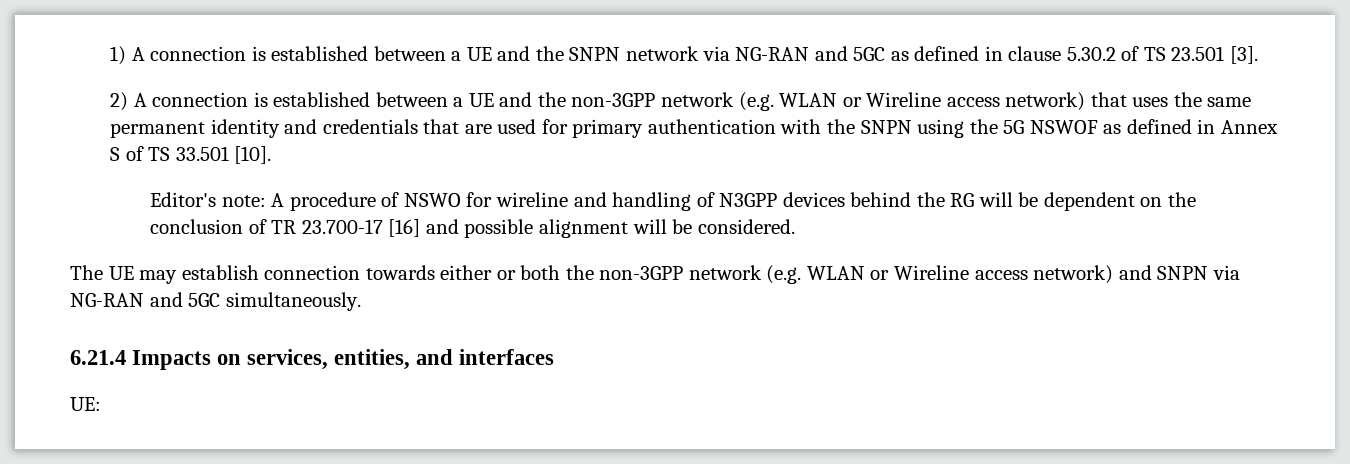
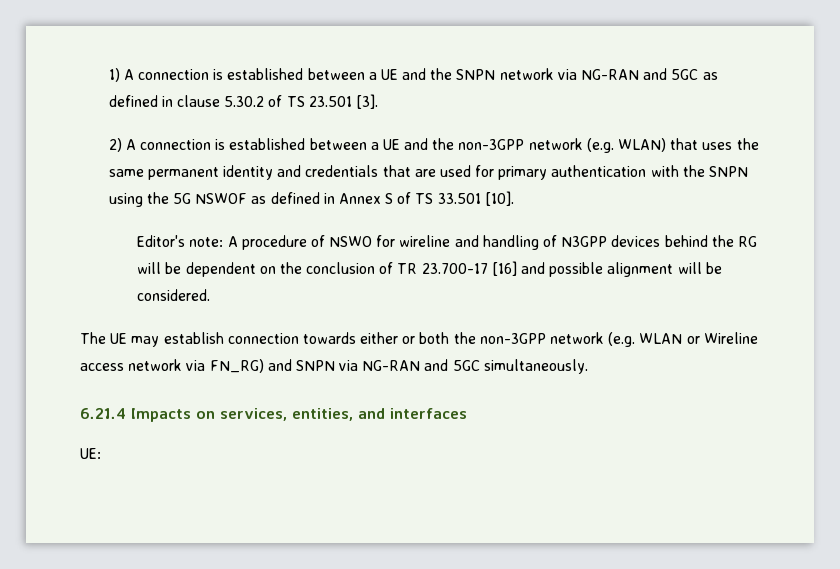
[779,92,1086,111] WLAN or Wireline access network) -> [617,138,666,152] WLAN)
[1033,265,1114,284] network) -> [128,359,264,373] network via FN_RG)

